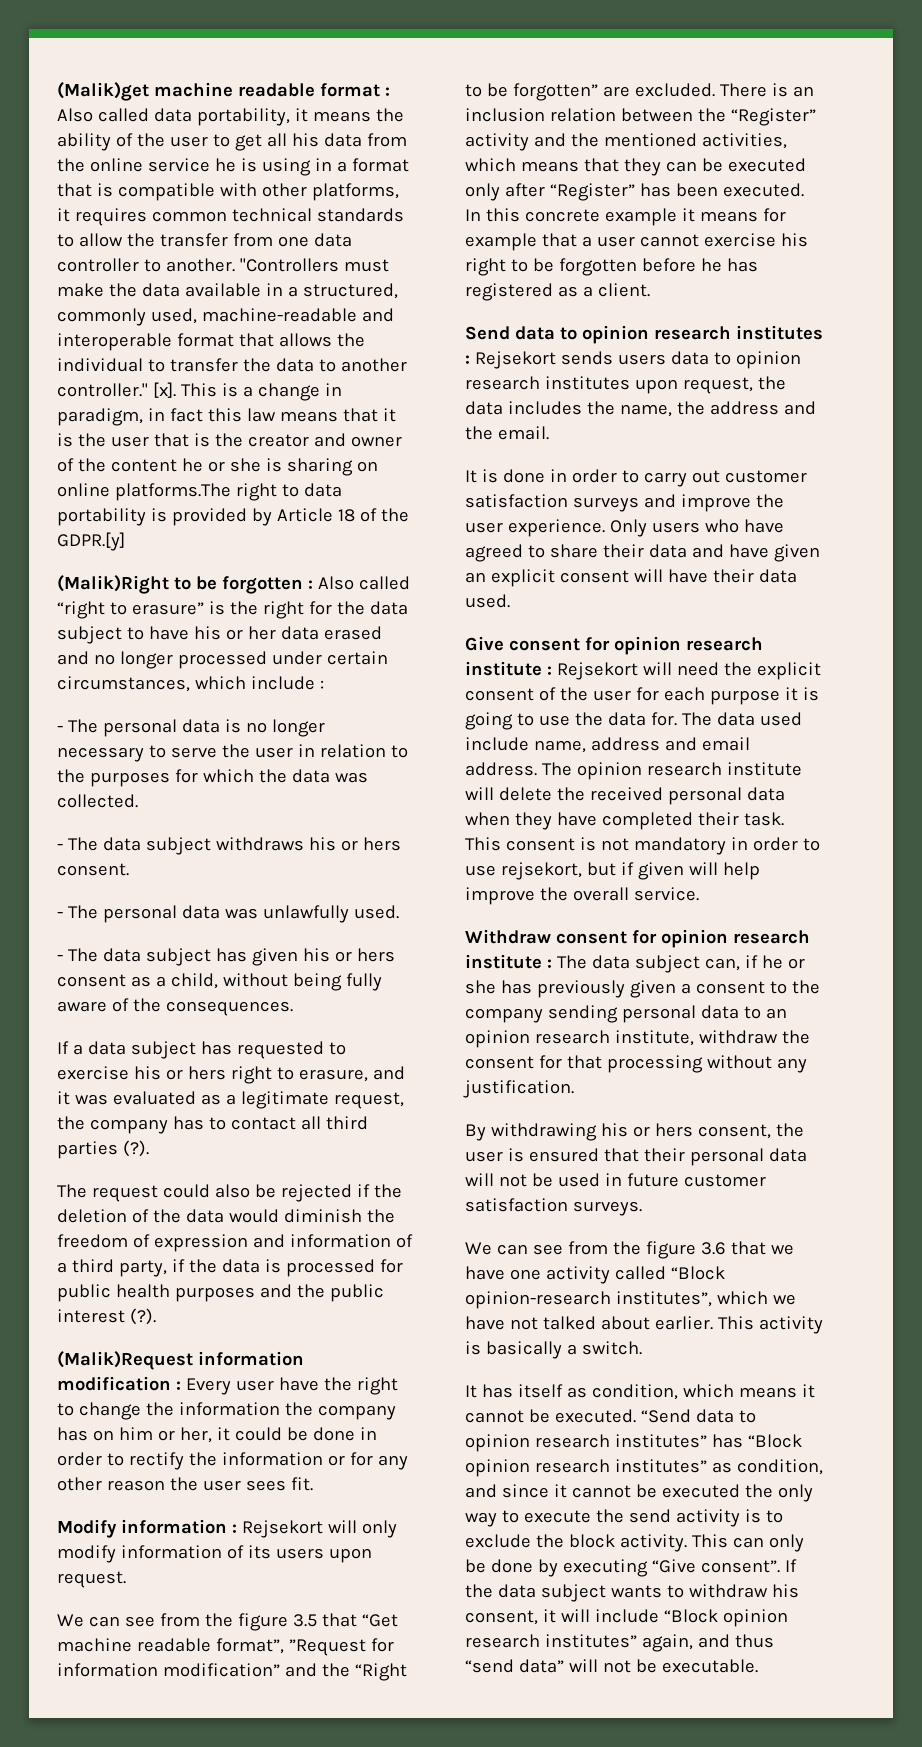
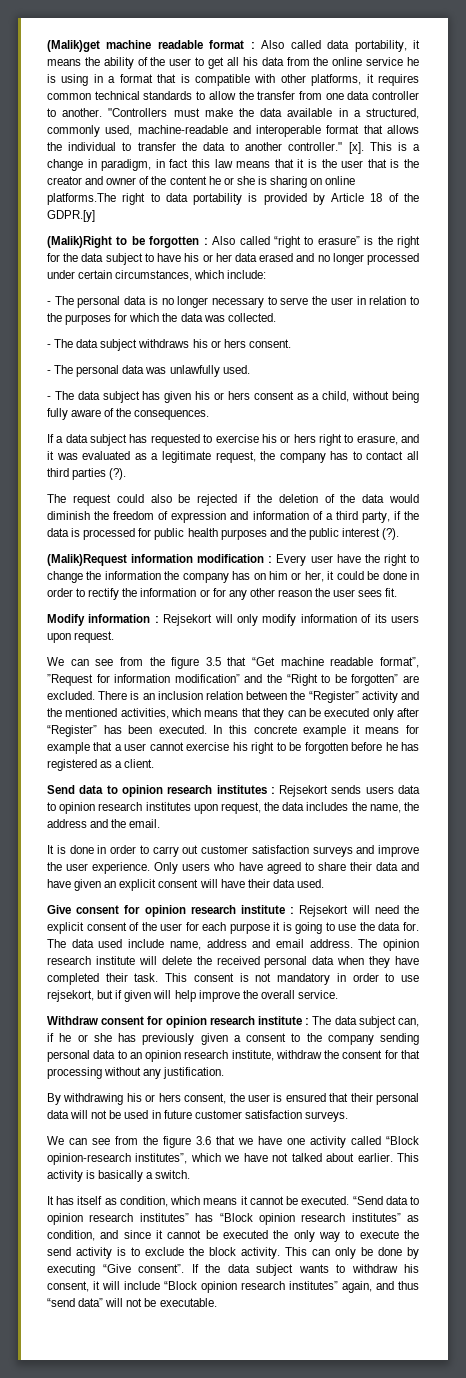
[250,676,324,690] include : -> [227,270,267,279] include:

